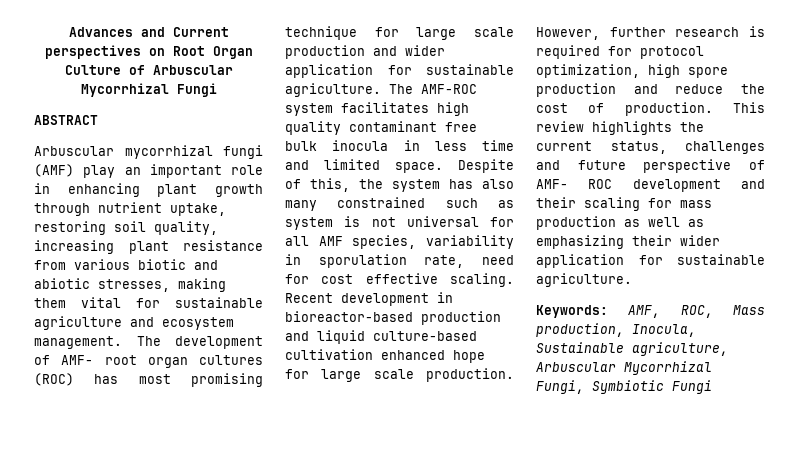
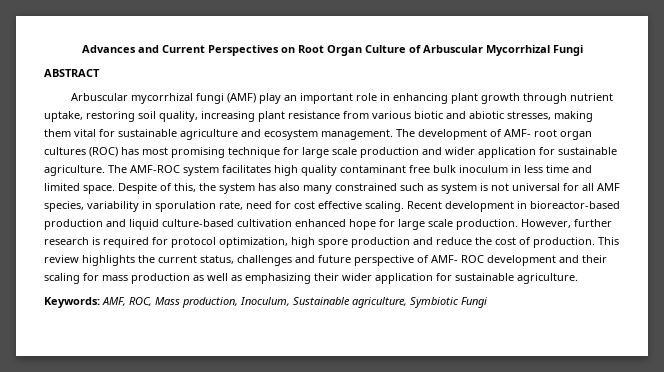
[44,45,141,59] perspectives -> [207,45,279,56] Perspectives
[332,140,389,151] inocula -> [459,165,508,173] inoculum
[632,324,696,337] Inocula, -> [240,297,290,306] Inoculum,
[536,361,712,375] [536,380,584,394] Arbuscular Mycorrhizal Fungi, -> (407, 302) none

